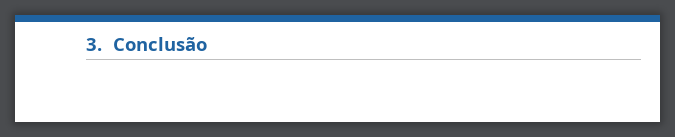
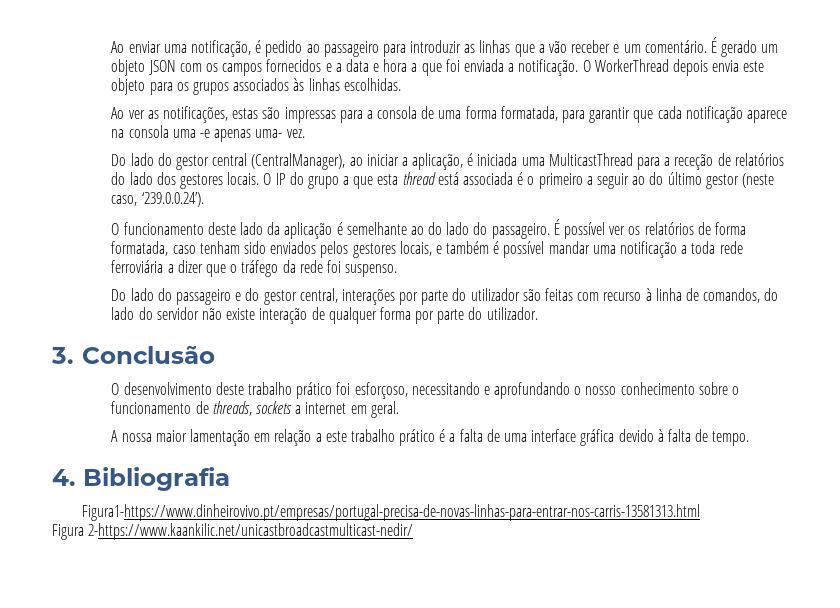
[86,37,208,51] 3. Conclusão -> [111,37,779,57] [111,59,765,76] [111,78,401,95] [111,106,787,123] [111,125,305,142] [111,153,784,170] [111,172,774,189] [111,192,204,207] [111,219,746,239] [111,241,743,258] [111,260,398,277] [111,288,779,305] [111,307,538,324] [51,345,215,364] [111,382,740,399] [111,401,399,418] [111,429,750,446] [52,467,230,491] [81,504,700,521] [52,523,414,540] Ao enviar uma notificação, é pedido ao passageiro para introduzir as linhas que a vão receber e um comentário. É gerado um objeto JSON com os campos fornecidos e a data e hora a que foi enviada a notificação. O WorkerThread depois envia este objeto para os grupos associados às linhas escolhidas. // Ao ver as notificações, estas são impressas para a consola de uma forma formatada, para garantir que cada notificação aparece na consola uma -e apenas uma- vez. // Do lado do gestor central (CentralManager), ao iniciar a aplicação, é iniciada uma MulticastThread para a receção de relatórios do lado dos gestores locais. O IP do grupo a que esta thread está associada é o primeiro a seguir ao do último gestor (neste caso, ‘239.0.0.24’). // O funcionamento deste lado da aplicação é semelhante ao do lado do passageiro. É possível ver os relatórios de forma formatada, caso tenham sido enviados pelos gestores locais, e também é possível mandar uma notificação a toda rede ferroviária a dizer que o tráfego da rede foi suspenso. // Do lado do passageiro e do gestor central, interações por parte do utilizador são feitas com recurso à linha de comandos, do lado do servidor não existe interação de qualquer forma por parte do utilizador. // 3. Conclusão // O desenvolvimento deste trabalho prático foi esforçoso, necessitando e aprofundando o nosso conhecimento sobre o funcionamento de threads, sockets a internet em geral. // A nossa maior lamentação em relação a este trabalho prático é a falta de uma interface gráfica devido à falta de tempo. // 4. Bibliografia // Figura1-https://www.dinheirovivo.pt/empresas/portugal-precisa-de-novas-linhas-para-entrar-nos-carris-13581313.html // Figura 2-https://www.kaankilic.net/unicastbroadcastmulticast-nedir/

